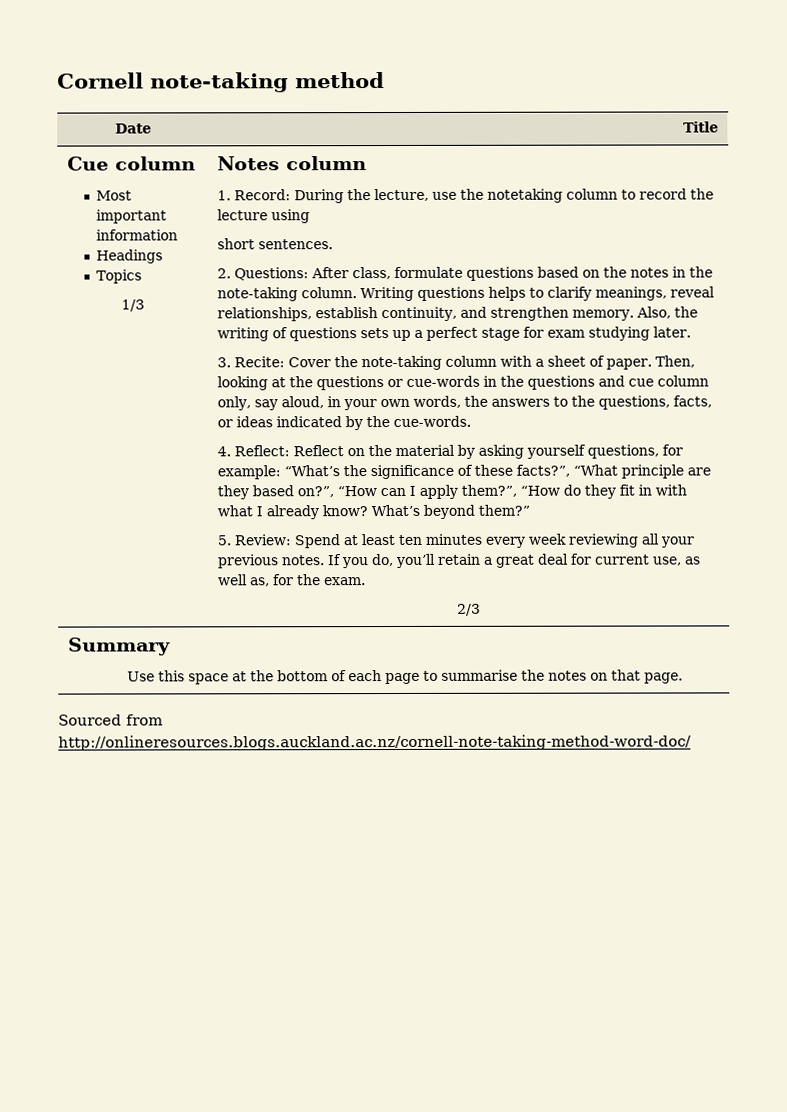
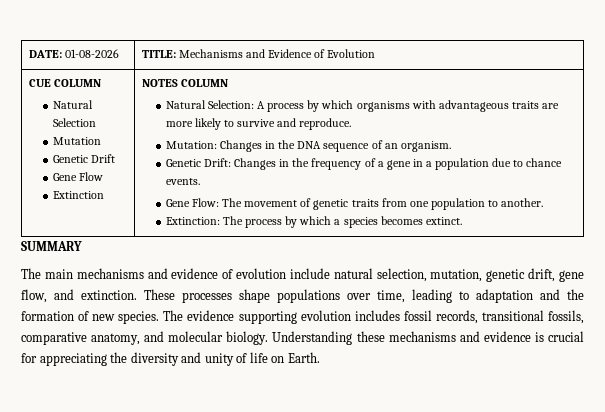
[57,72,385,93] [114,123,152,134] [683,121,720,133] [66,156,196,171] [96,190,133,201] [96,209,168,224] [96,229,179,241] [96,249,164,264] [96,269,143,284] [121,299,145,312] [216,156,367,171] [216,188,714,204] [216,209,310,224] [216,238,333,250] [216,266,713,281] [216,286,715,302] [216,306,698,322] [216,326,691,342] [216,355,695,371] [216,375,709,391] [216,395,712,411] [216,415,471,431] [216,444,683,459] [216,464,711,480] [216,484,687,500] [216,504,530,520] [216,533,694,549] [216,553,701,569] [217,574,366,587] [457,603,481,616] [67,637,171,656] [127,669,684,685] [58,714,163,726] [58,734,692,751] Cornell note-taking method // Date | Title // Cue column // Most important information // Headings // Topics // 1/3 | Notes column // 1. Record: During the lecture, use the notetaking column to record the lecture using // short sentences. // 2. Questions: After class, formulate questions based on the notes in the note-taking column. Writing questions helps to clarify meanings, reveal relationships, establish continuity, and strengthen memory. Also, the writing of questions sets up a perfect stage for exam studying later. // 3. Recite: Cover the note-taking column with a sheet of paper. Then, looking at the questions or cue-words in the questions and cue column only, say aloud, in your own words, the answers to the questions, facts, or ideas indicated by the cue-words. // 4. Reflect: Reflect on the material by asking yourself questions, for example: “What’s the significance of these facts?”, “What principle are they based on?”, “How can I apply them?”, “How do they fit in with what I already know? What’s beyond them?” // 5. Review: Spend at least ten minutes every week reviewing all your previous notes. If you do, you’ll retain a great deal for current use, as well as, for the exam. // 2/3 // Summary // Use this space at the bottom of each page to summarise the notes on that page. // Sourced from http://onlineresources.blogs.auckland.ac.nz/cornell-note-taking-method-word-doc/ -> [28,49,119,58] [141,49,376,58] [28,79,101,87] [52,100,93,109] [52,118,96,127] [52,137,101,145] [52,154,115,163] [52,172,103,181] [52,191,104,199] [141,79,228,87] [165,100,559,112] [165,118,352,130] [165,140,451,152] [165,158,563,170] [165,178,200,185] [165,198,544,210] [165,216,462,228] [21,241,82,251] [21,268,585,282] [21,289,584,303] [21,310,584,324] [21,331,584,345] [21,352,320,366] DATE: 01-08-2026 | TITLE: Mechanisms and Evidence of Evolution // CUE COLUMN // Natural Selection // Mutation // Genetic Drift // Gene Flow // Extinction | NOTES COLUMN // Natural Selection: A process by which organisms with advantageous traits are more likely to survive and reproduce. // Mutation: Changes in the DNA sequence of an organism. // Genetic Drift: Changes in the frequency of a gene in a population due to chance events. // Gene Flow: The movement of genetic traits from one population to another. // Extinction: The process by which a species becomes extinct. // SUMMARY // The main mechanisms and evidence of evolution include natural selection, mutation, genetic drift, gene flow, and extinction. These processes shape populations over time, leading to adaptation and the formation of new species. The evidence supporting evolution includes fossil records, transitional fossils, comparative anatomy, and molecular biology. Understanding these mechanisms and evidence is crucial for appreciating the diversity and unity of life on Earth.

